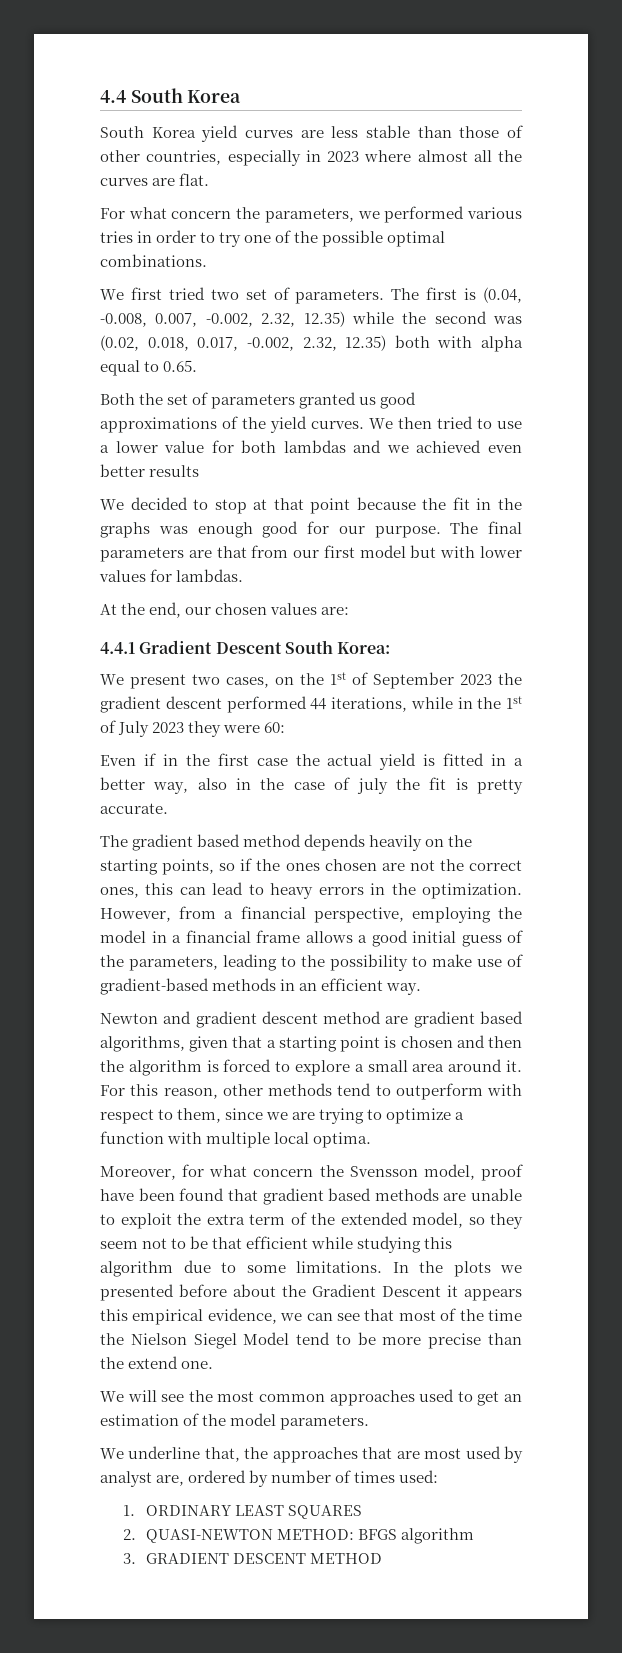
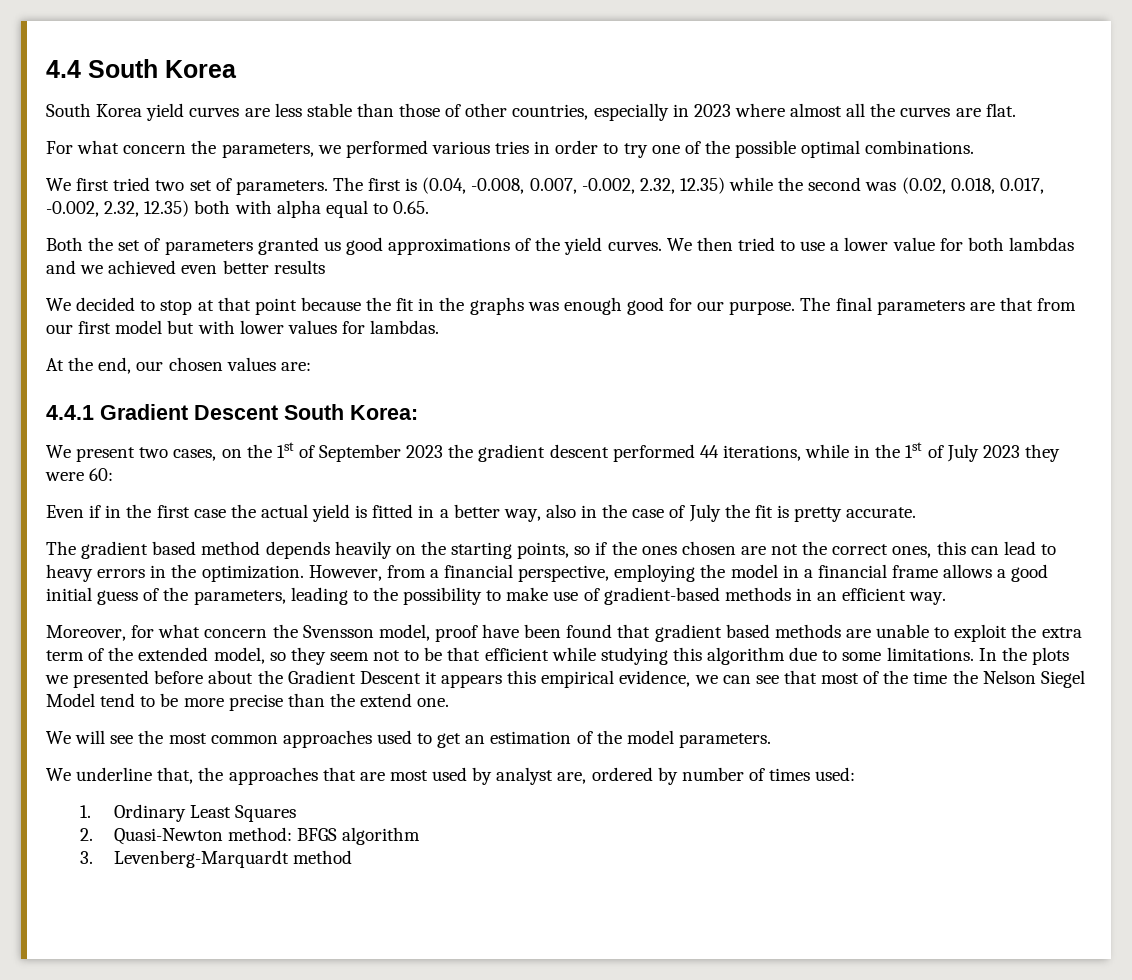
[356,778,388,794] july -> [688,504,721,522] July
[100,1011,523,1028] [100,1035,522,1052] [100,1059,522,1076] [100,1083,522,1100] [100,1108,465,1124] [100,1131,372,1148] // Newton and gradient descent method are gradient based algorithms, given that a starting point is chosen and then the algorithm is forced to explore a small area around it. For this reason, other methods tend to outperform with respect to them, since we are trying to optimize a function with multiple local optima. -> (947, 598) none
[130,1333,187,1345] Nielson -> [982,670,1036,684] Nelson
[145,1505,362,1519] ORDINARY LEAST SQUARES -> [113,804,296,822] Ordinary Least Squares
[145,1529,354,1543] QUASI-NEWTON METHOD: -> [113,827,292,845] Quasi-Newton method:
[145,1553,382,1564] GRADIENT DESCENT METHOD -> [113,850,352,868] Levenberg-Marquardt method

